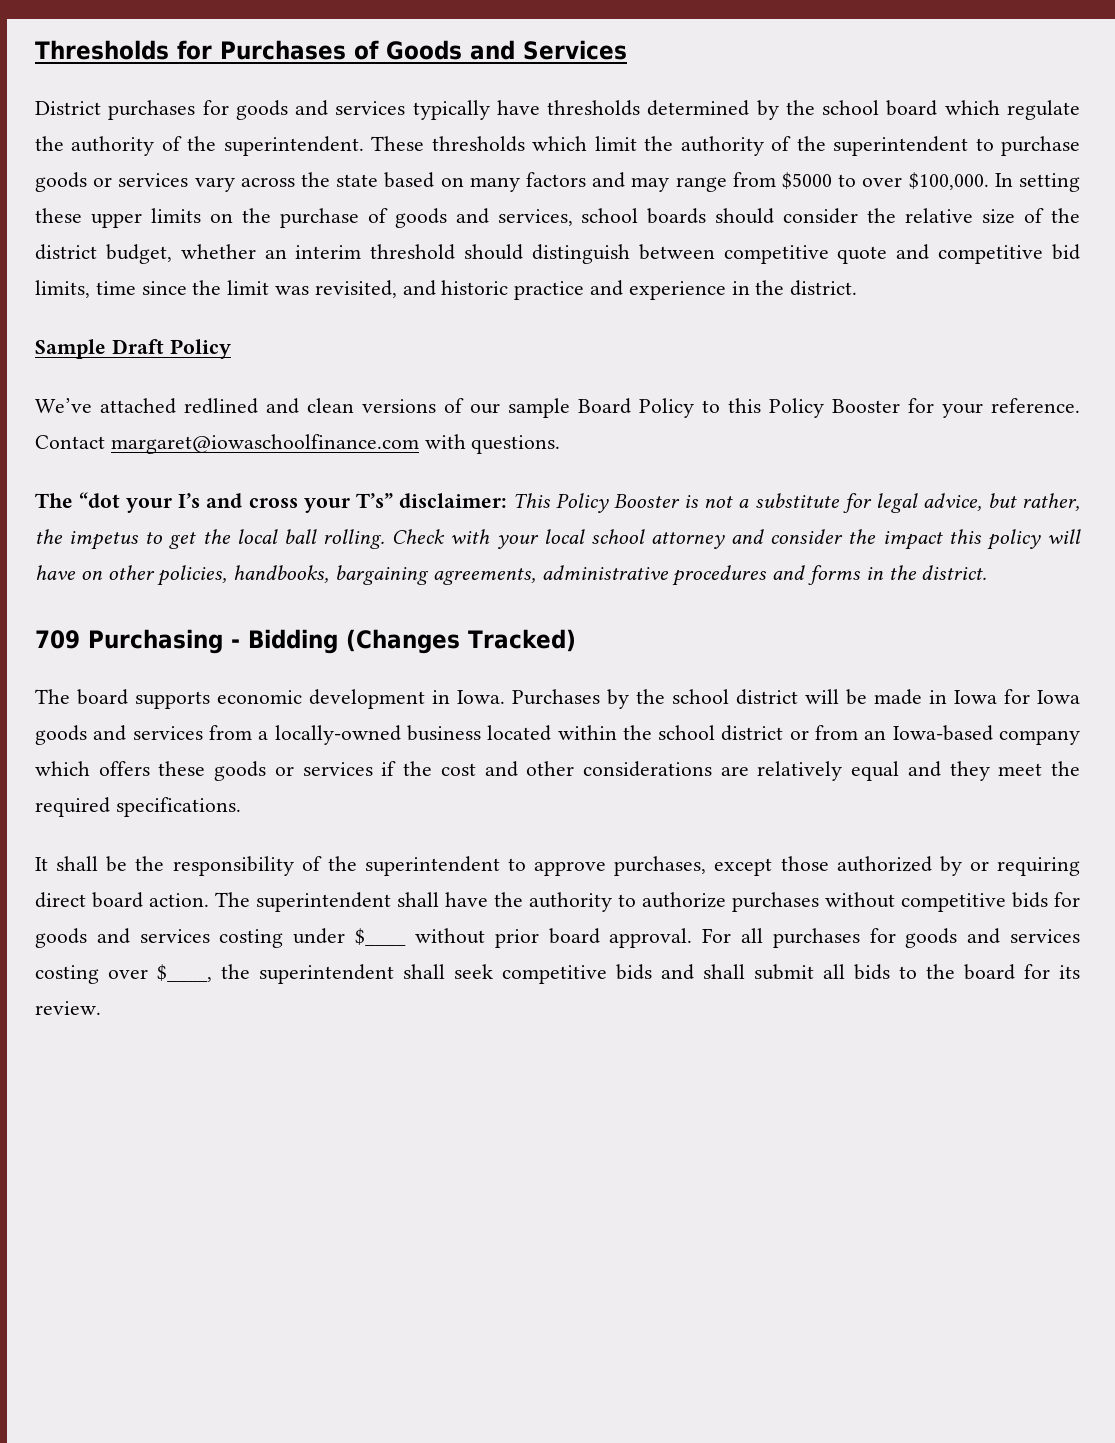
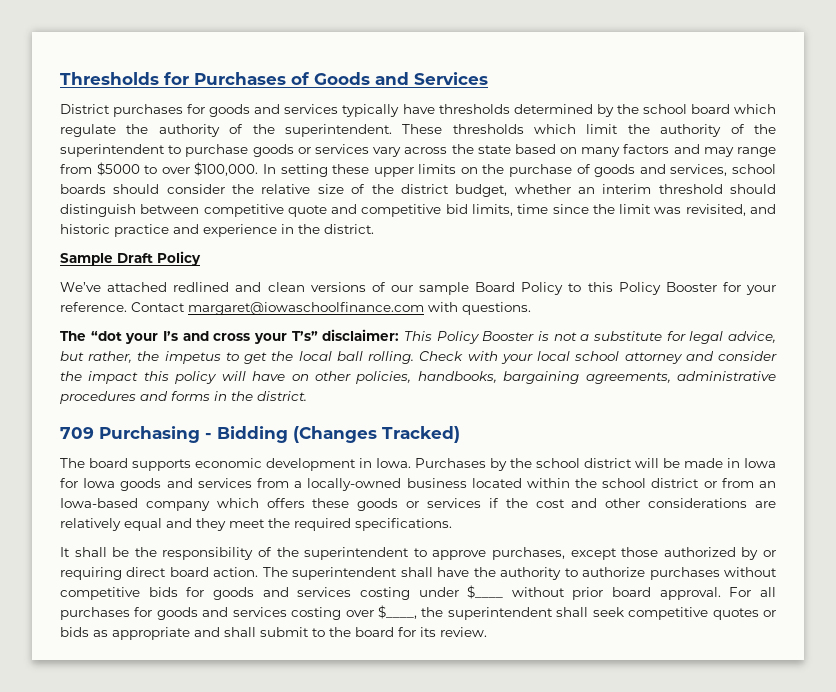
[616,964,652,980] bids -> [712,608,777,620] [60,627,190,640] quotes or bids as appropriate
[823,964,890,980] all bids -> (309, 632) none

